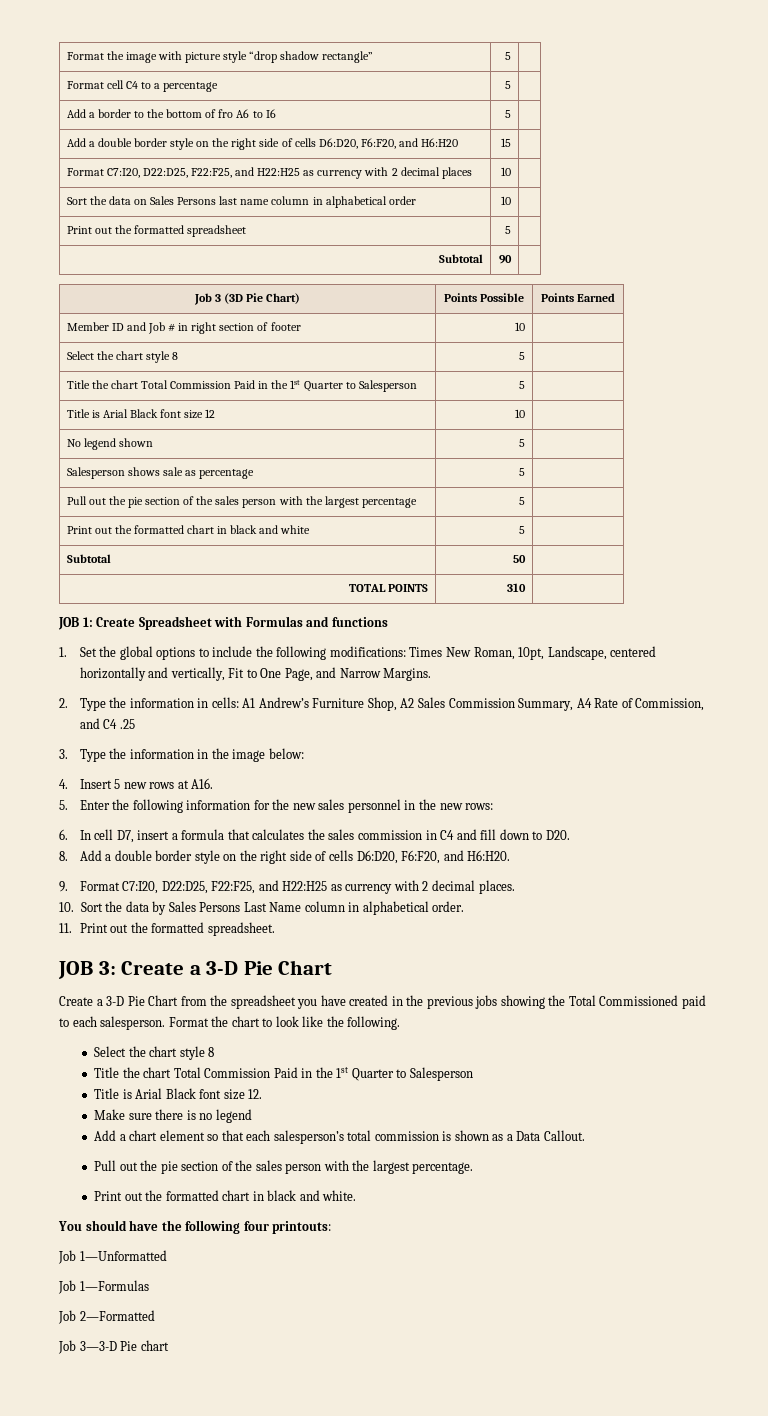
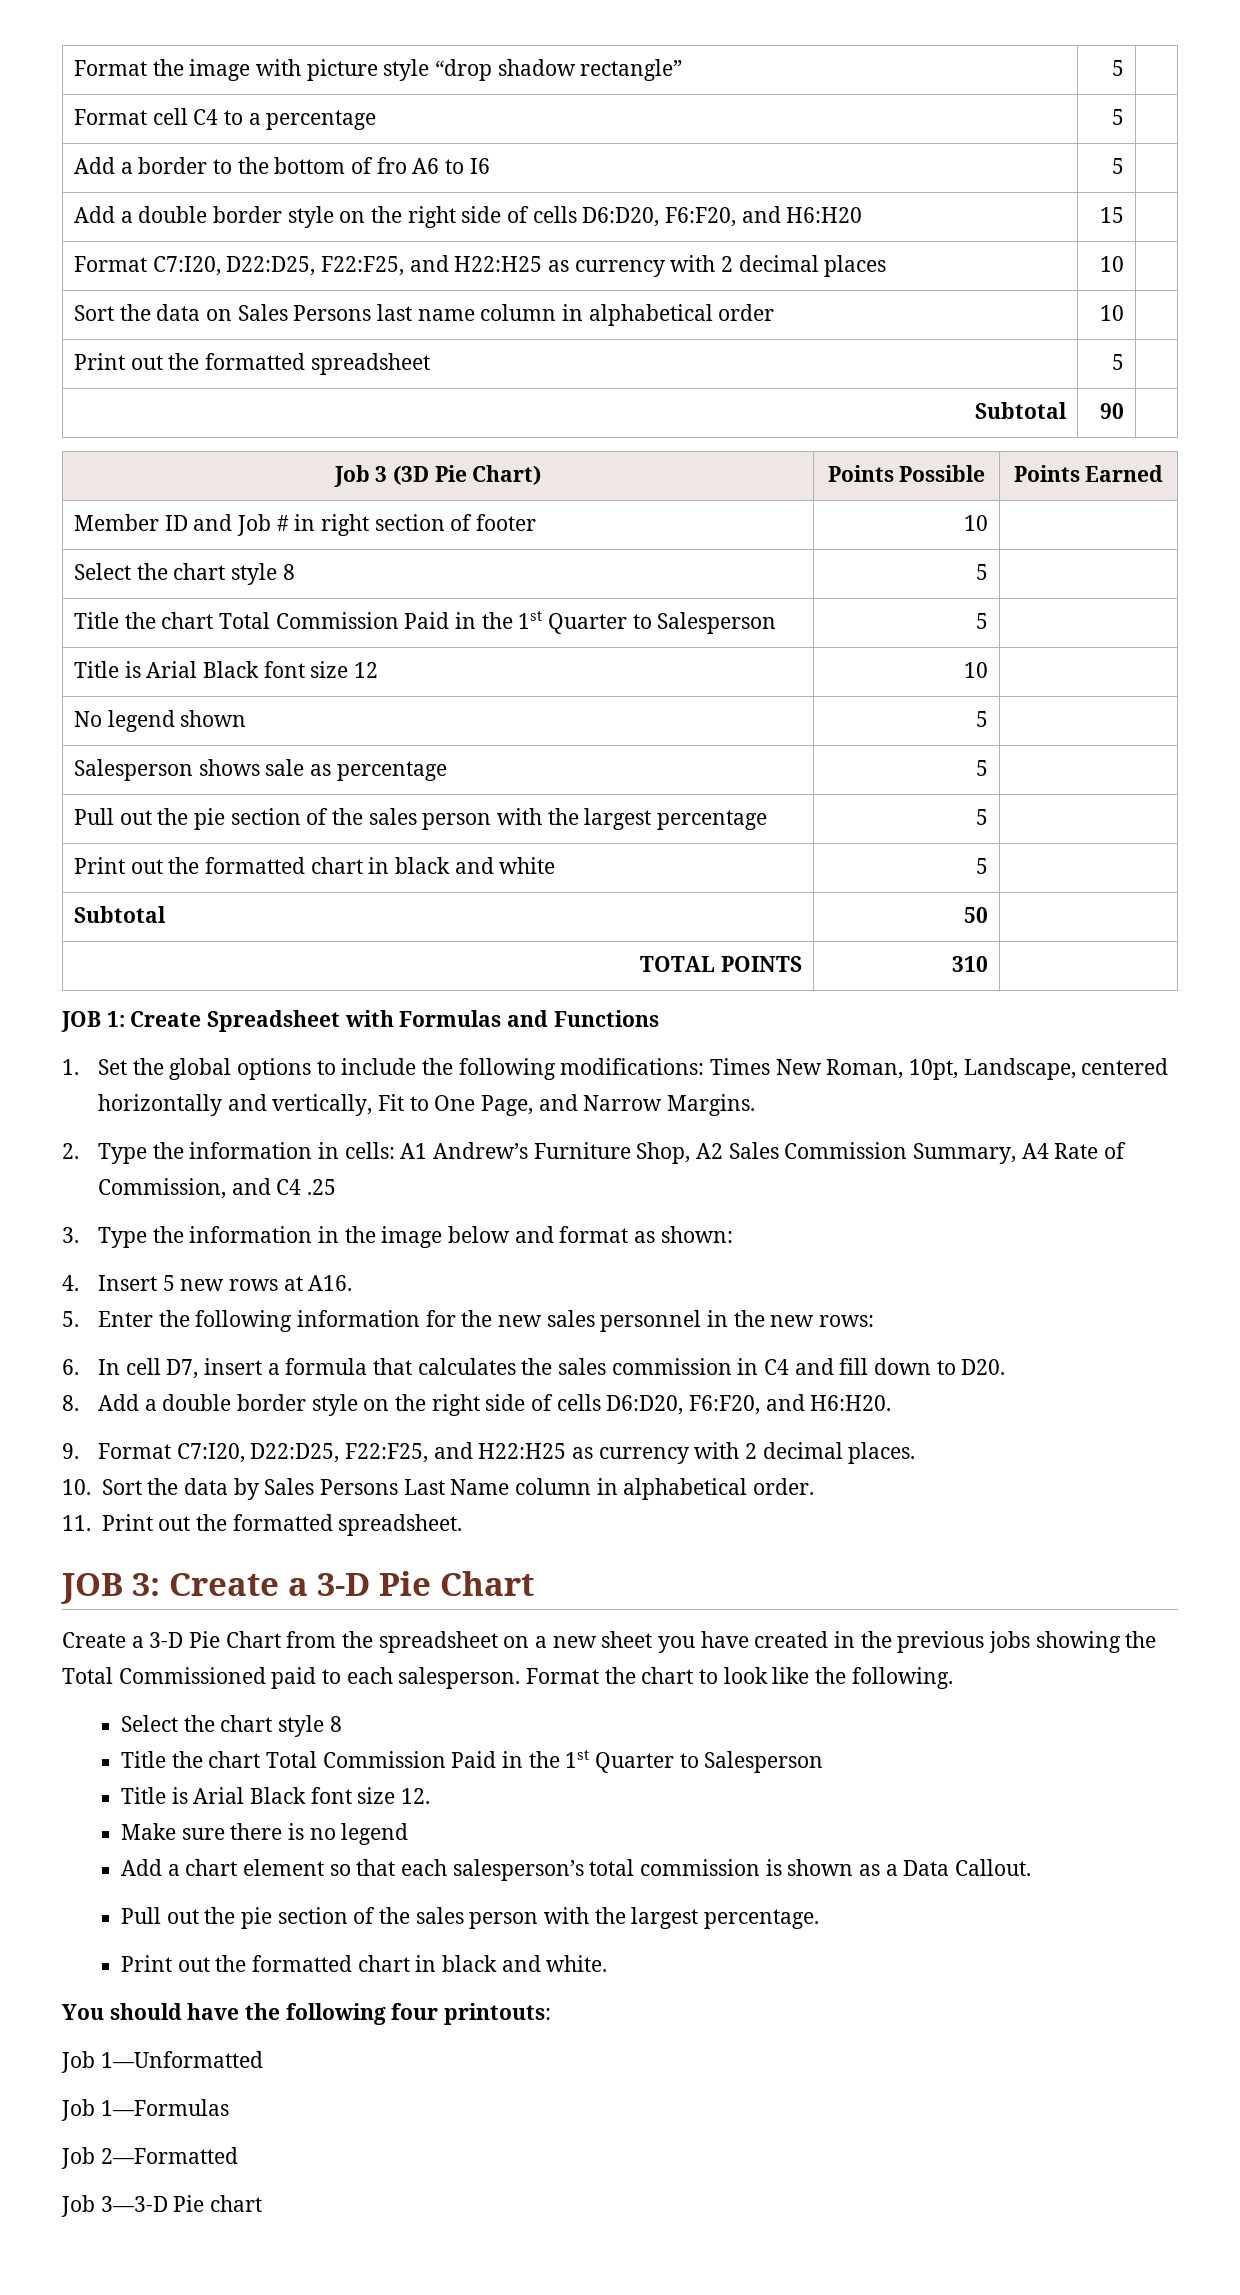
[331,617,388,627] functions -> [553,1010,659,1027] Functions
[268,748,304,759] below: -> [447,1226,733,1243] below and format as shown:
(296, 1002) none -> [503,1631,653,1648] on a new sheet

